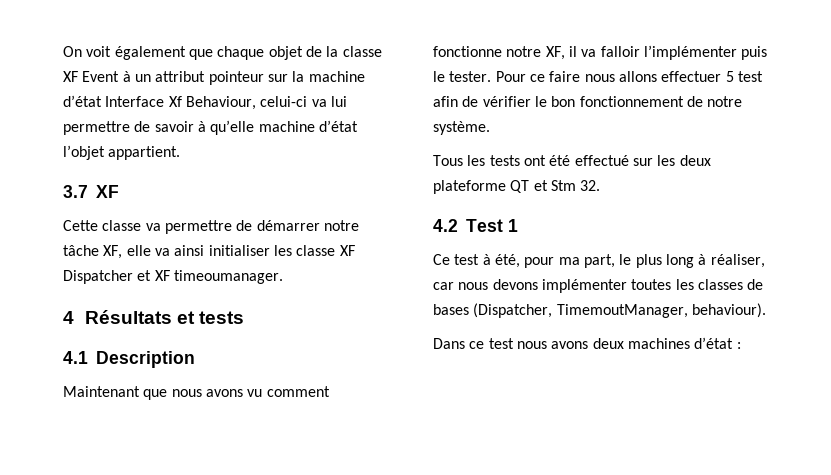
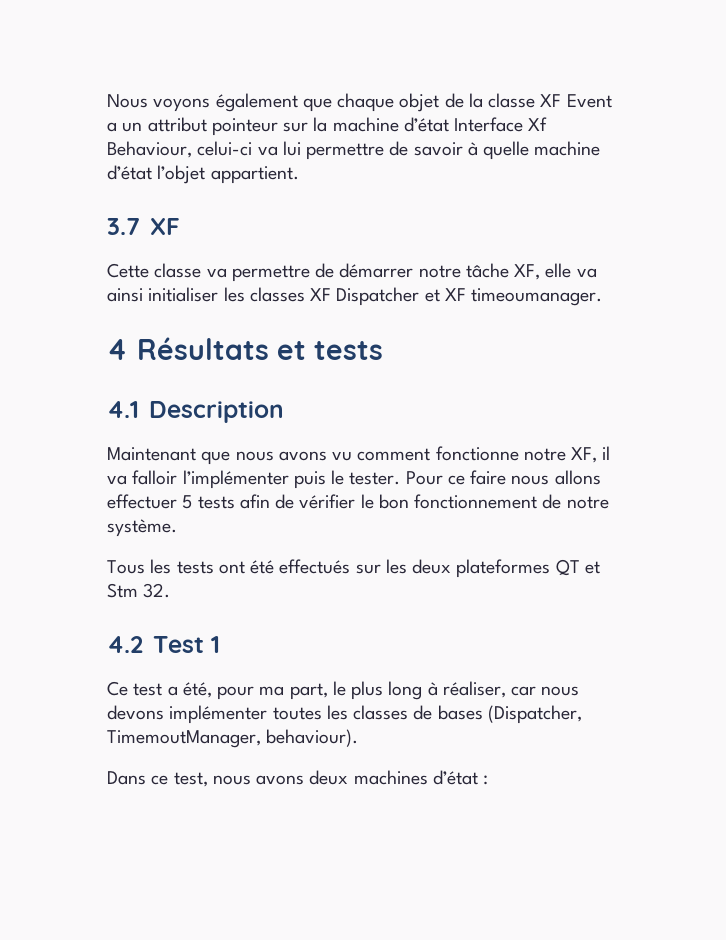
[63,46,112,57] On voit -> [107,94,211,112] Nous voyons
[122,71,131,82] à -> [107,122,117,132] a
[210,120,255,135] qu’elle -> [483,141,530,160] quelle
[296,245,336,256] classe -> [249,287,305,302] classes
[737,71,763,82] test -> [197,496,235,509] tests
[574,155,629,166] effectué -> [279,559,351,574] effectués
[433,180,506,194] plateforme -> [456,559,551,578] plateformes
[482,254,491,265] à -> [167,686,178,696] a
[488,338,514,349] test -> [173,772,208,787] test,

